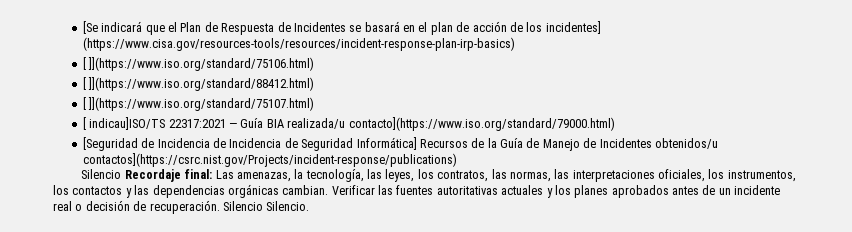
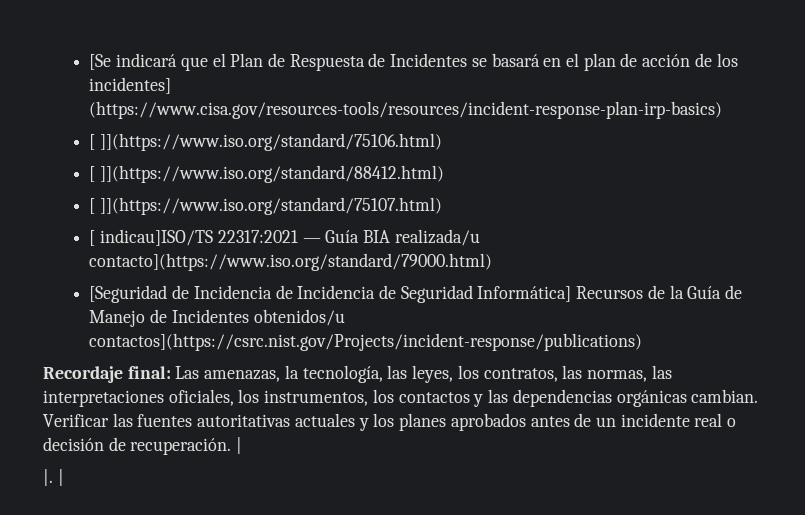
[81,169,122,179] Silencio -> (643, 342) none
[222,201,310,211] Silencio Silencio. -> [236,437,243,454] [43,469,64,486] | // |. |

